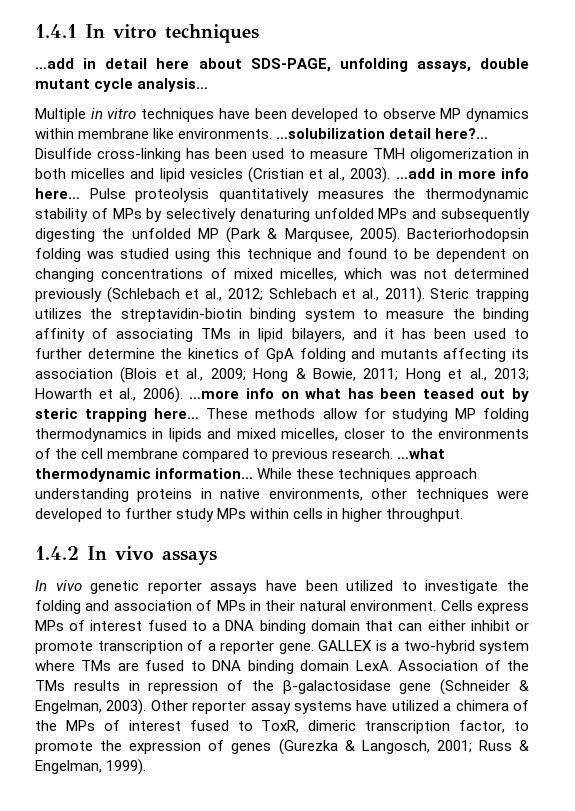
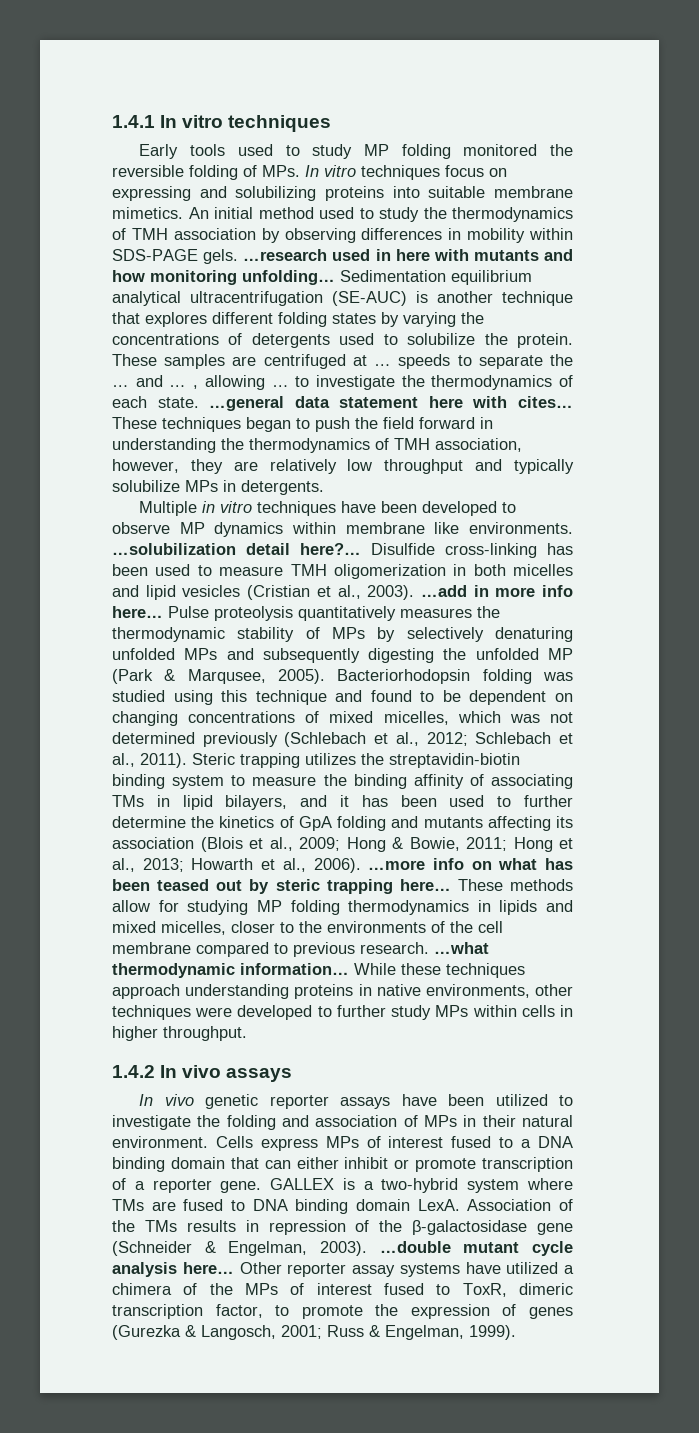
[35,58,529,72] [35,78,209,92] …add in detail here about SDS-PAGE, unfolding assays, double mutant cycle analysis… -> [139,144,573,159] [112,165,507,180] [112,186,573,201] [112,207,573,222] [112,228,573,243] [112,249,573,264] [112,270,532,285] [112,291,573,306] [112,312,484,327] [112,333,573,348] [112,354,573,369] [112,375,573,390] [112,396,573,411] [112,417,493,432] [112,438,522,453] [112,459,574,474] [112,480,324,495] Early tools used to study MP folding monitored the reversible folding of MPs. In vitro techniques focus on expressing and solubilizing proteins into suitable membrane mimetics. An initial method used to study the thermodynamics of TMH association by observing differences in mobility within SDS-PAGE gels. …research used in here with mutants and how monitoring unfolding… Sedimentation equilibrium analytical ultracentrifugation (SE-AUC) is another technique that explores different folding states by varying the concentrations of detergents used to solubilize the protein. These samples are centrifuged at … speeds to separate the … and … , allowing … to investigate the thermodynamics of each state. …general data statement here with cites… These techniques began to push the field forward in understanding the thermodynamics of TMH association, however, they are relatively low throughput and typically solubilize MPs in detergents.
(147, 707) none -> [379,1241,573,1256] [112,1262,234,1277] …double mutant cycle analysis here…

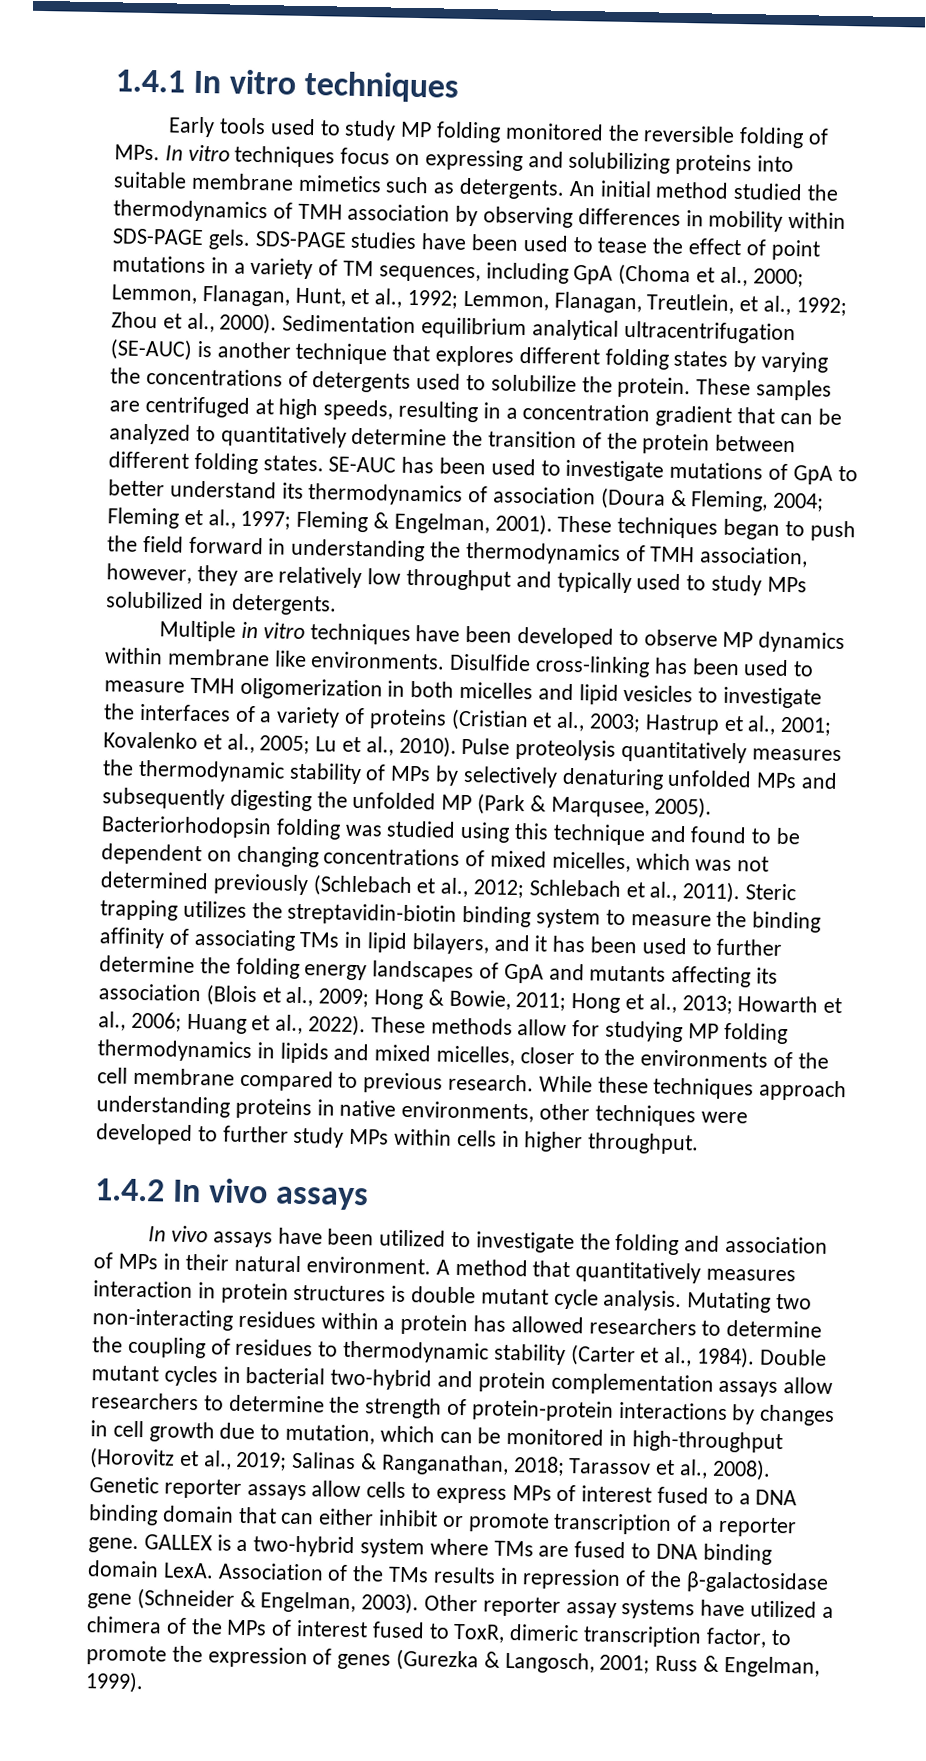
[112,207,419,222] mimetics. An initial method used to study -> [297,174,804,201] mimetics such as detergents. An initial method studied
[243,249,573,261] [112,270,335,285] …research used in here with mutants and how monitoring unfolding… -> [254,231,821,261] [112,255,804,288] [111,284,847,317] [111,311,278,335] SDS-PAGE studies have been used to tease the effect of point mutations in a variety of TM sequences, including GpA (Choma et al., 2000; Lemmon, Flanagan, Hunt, et al., 1992; Lemmon, Flanagan, Treutlein, et al., 1992; Zhou et al., 2000).
[374,354,573,369] [112,375,573,390] [112,396,573,411] … speeds to separate the … and … , allowing … to investigate the thermodynamics of each state. …general data statement here with cites… -> [278,398,842,427] [109,423,797,455] [108,451,858,485] [108,479,825,512] [107,507,553,536] high speeds, resulting in a concentration gradient that can be analyzed to quantitatively determine the transition of the protein between different folding states. SE-AUC has been used to investigate mutations of GpA to better understand its thermodynamics of association (Doura & Fleming, 2004; Fleming et al., 1997; Fleming & Engelman, 2001).
[112,480,218,492] solubilize MPs -> [636,573,807,596] [106,591,204,610] used to study MPs solubilized
[112,543,361,555] …solubilization detail here?… -> (446, 660) none
[247,585,573,600] [112,606,163,618] (Cristian et al., 2003). …add in more info here… -> [698,686,823,709] [103,703,833,736] [103,731,457,758] to investigate the interfaces of a variety of proteins (Cristian et al., 2003; Hastrup et al., 2001; Kovalenko et al., 2005; Lu et al., 2010).
[219,816,387,831] kinetics of GpA folding -> [235,957,544,984] folding energy landscapes of GpA
[313,858,573,873] [112,879,451,894] 2006). …more info on what has been teased out by steric trapping here… -> [130,1011,367,1037] 2006; Huang et al., 2022).
[434,942,489,954] [112,963,349,978] …what thermodynamic information… -> (535, 1082) none
[205,1094,329,1109] genetic reporter -> (208, 1234) none
[215,1136,253,1148] Cells -> [435,1258,797,1284] [93,1280,813,1313] [92,1308,823,1338] [92,1336,827,1369] [91,1365,834,1397] [91,1392,836,1427] [90,1420,783,1454] [89,1447,771,1481] [89,1476,432,1501] A method that quantitatively measures interaction in protein structures is double mutant cycle analysis. Mutating two non-interacting residues within a protein has allowed researchers to determine the coupling of residues to thermodynamic stability (Carter et al., 1984). Double mutant cycles in bacterial two-hybrid and protein complementation assays allow researchers to determine the strength of protein-protein interactions by changes in cell growth due to mutation, which can be monitored in high-throughput (Horovitz et al., 2019; Salinas & Ranganathan, 2018; Tarassov et al., 2008). Genetic reporter assays allow cells to
[379,1241,573,1256] [112,1262,234,1277] …double mutant cycle analysis here… -> (420, 1603) none

